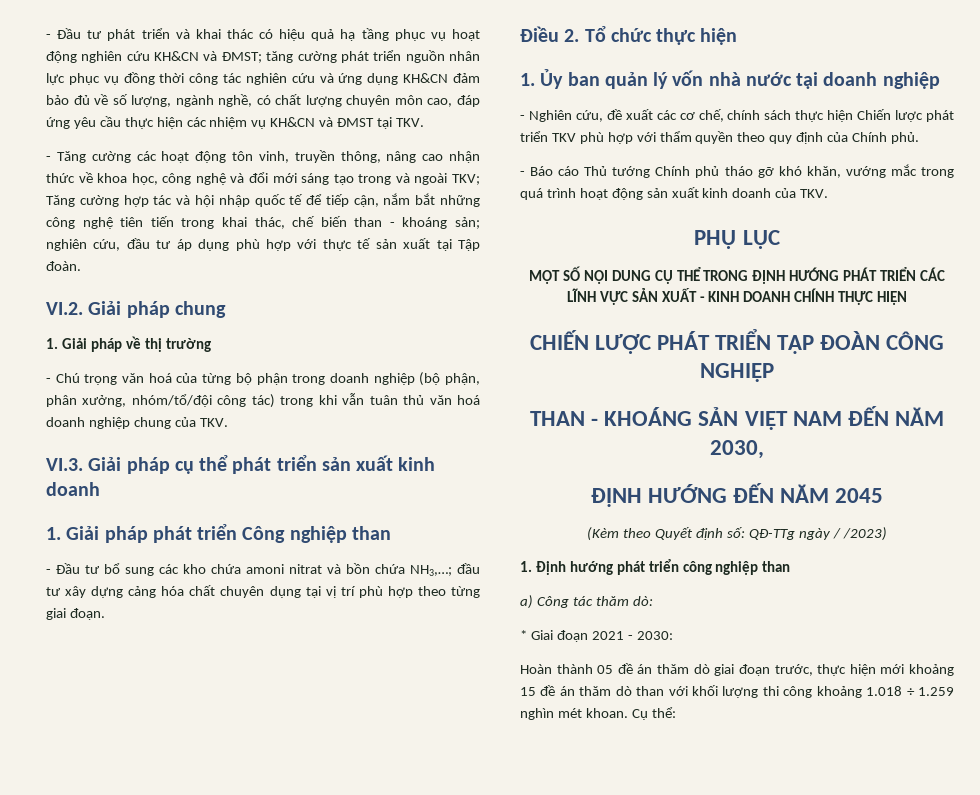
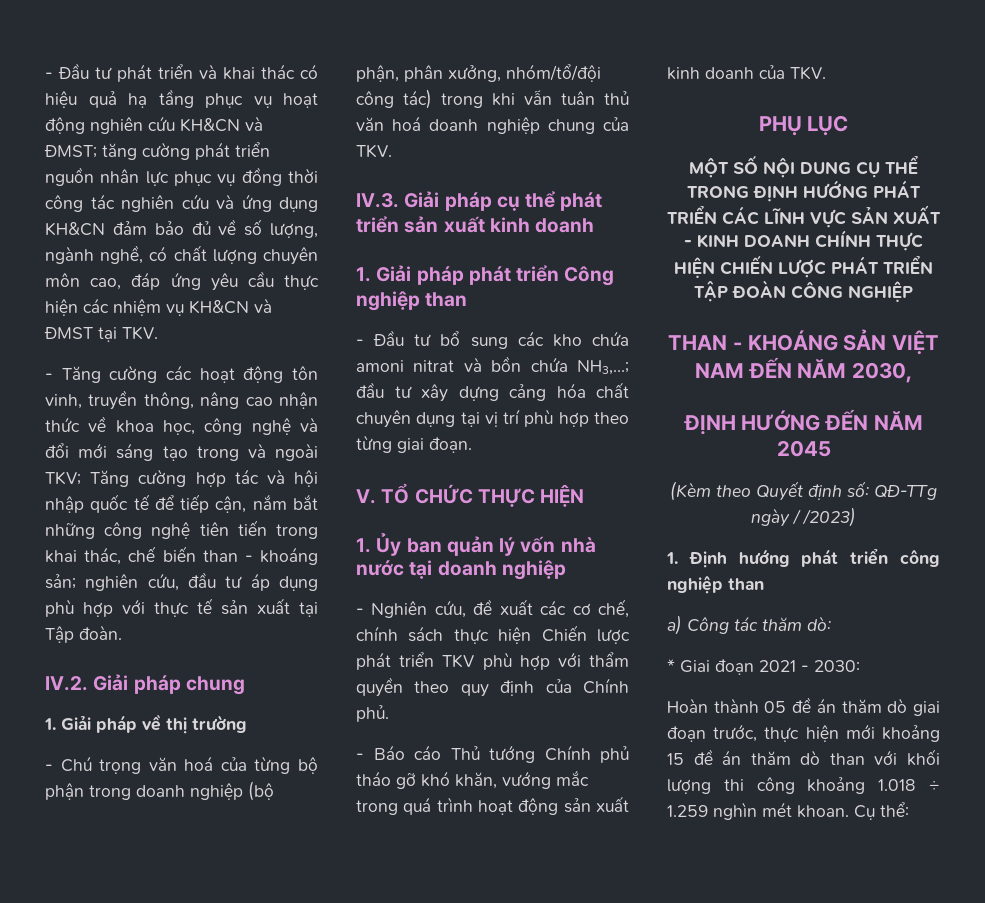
[46,302,83,315] VI.2. -> [45,676,88,691] IV.2.
[46,458,83,471] VI.3. -> [356,193,399,208] IV.3.
[520,26,738,45] Điều 2. Tổ chức thực hiện -> [356,483,585,507] V. TỔ CHỨC THỰC HIỆN
(908, 298) // -> (715, 267) none

